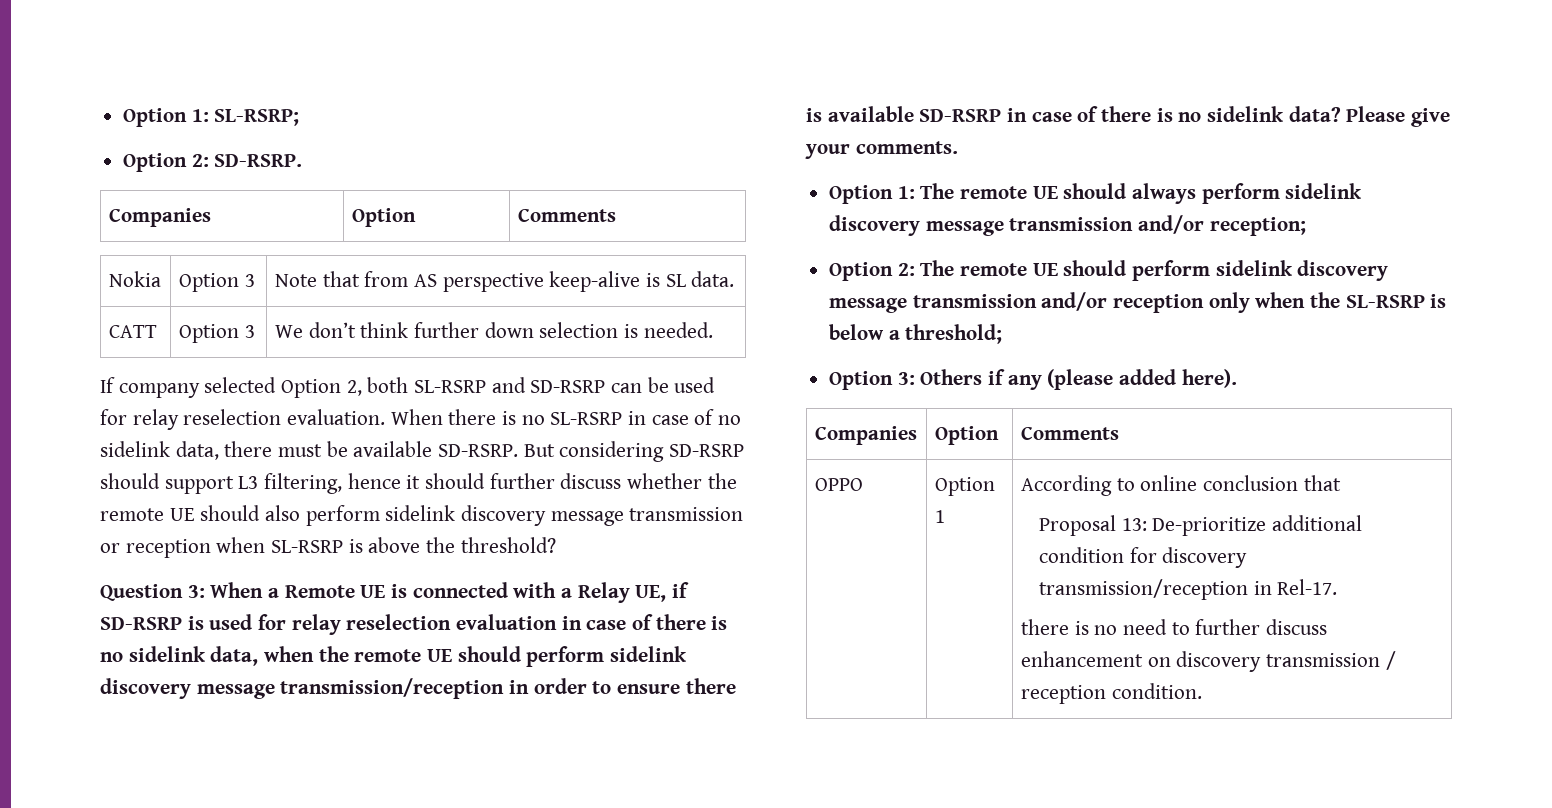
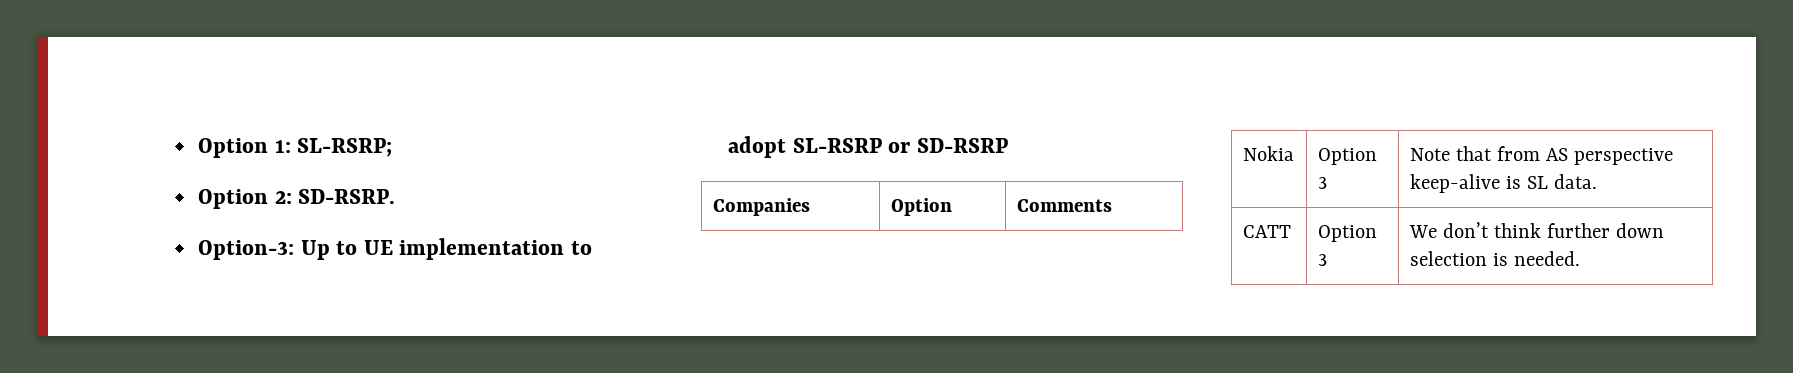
(303, 160) none -> [197,238,593,260] [727,136,1008,158] // Option-3: Up to UE implementation to adopt SL-RSRP or SD-RSRP
[100,377,716,398] [100,409,742,430] [100,441,745,462] [100,473,737,494] [100,505,744,526] [100,537,556,558] [100,582,690,603] [100,614,728,635] [100,646,688,667] [100,678,736,699] [806,106,1451,127] [805,141,958,159] [829,183,1363,204] [829,215,1306,236] [829,260,1389,281] [829,292,1447,313] [829,324,1003,344] [829,369,1237,390] [814,426,917,445] [934,426,999,445] [1020,427,1119,440] [814,478,863,491] [934,477,995,496] [934,510,945,523] [1020,475,1341,496] [1039,515,1363,536] [1039,547,1248,568] [1039,579,1338,600] [1020,619,1327,635] [1020,651,1396,672] [1020,683,1202,704] // If company selected Option 2, both SL-RSRP and SD-RSRP can be used for relay reselection evaluation. When there is no SL-RSRP in case of no sidelink data, there must be available SD-RSRP. But considering SD-RSRP should support L3 filtering, hence it should further discuss whether the remote UE should also perform sidelink discovery message transmission or reception when SL-RSRP is above the threshold? // Question 3: When a Remote UE is connected with a Relay UE, if SD-RSRP is used for relay reselection evaluation in case of there is no sidelink data, when the remote UE should perform sidelink discovery message transmission/reception in order to ensure there is available SD-RSRP in case of there is no sidelink data? Please give your comments. // Option 1: The remote UE should always perform sidelink discovery message transmission and/or reception; // Option 2: The remote UE should perform sidelink discovery message transmission and/or reception only when the SL-RSRP is below a threshold; // Option 3: Others if any (please added here). // Companies | Option | Comments // OPPO | Option 1 | According to online conclusion that // Proposal 13: De-prioritize additional condition for discovery transmission/reception in Rel-17. // there is no need to further discuss enhancement on discovery transmission / reception condition. -> (1580, 258) none

